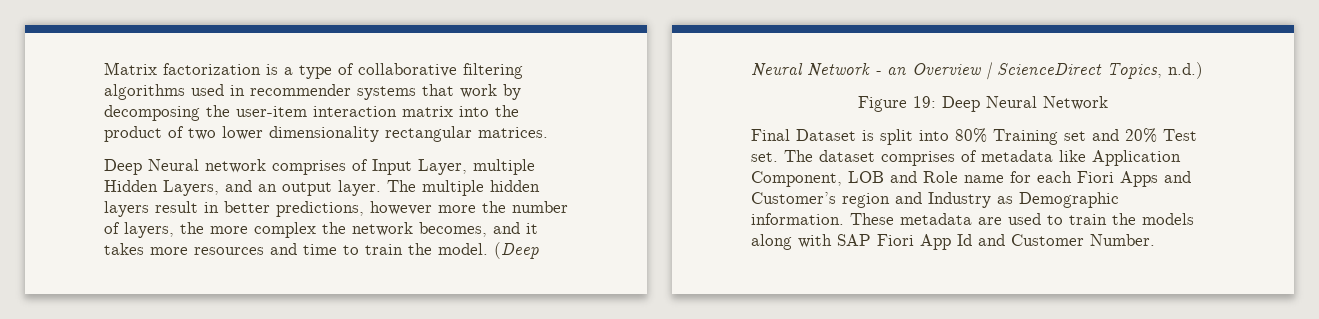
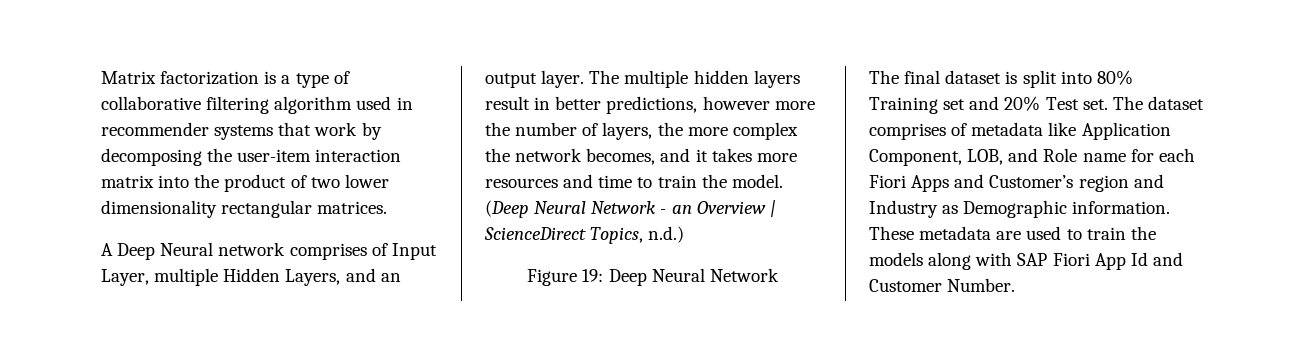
[104,84,185,100] algorithms -> [274,96,353,114] algorithm
(548, 132) none -> [101,243,113,256] A
[751,129,856,141] Final Dataset -> [869,70,1002,84] The final dataset
[848,171,884,183] LOB -> [967,149,1004,165] LOB,

